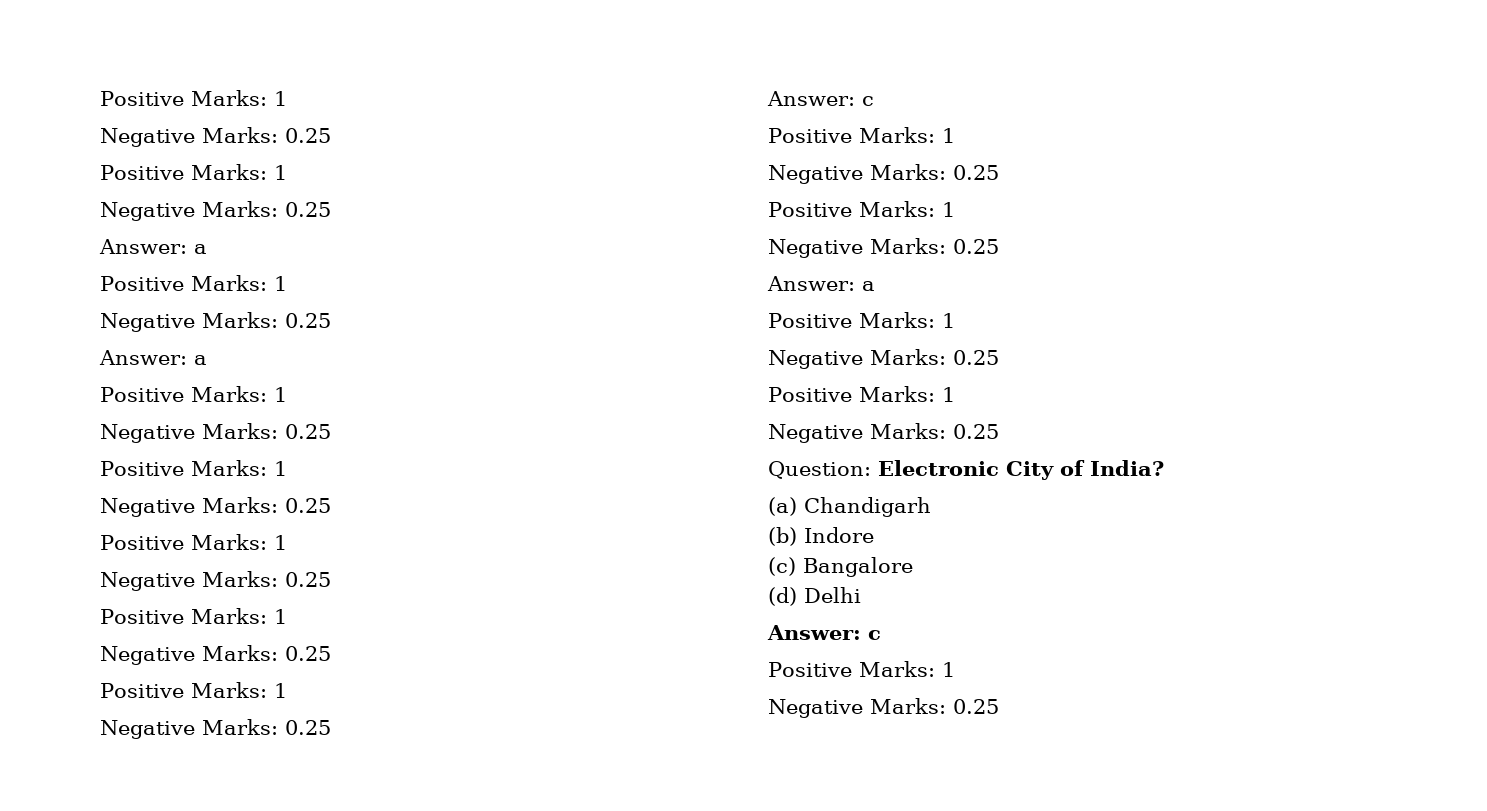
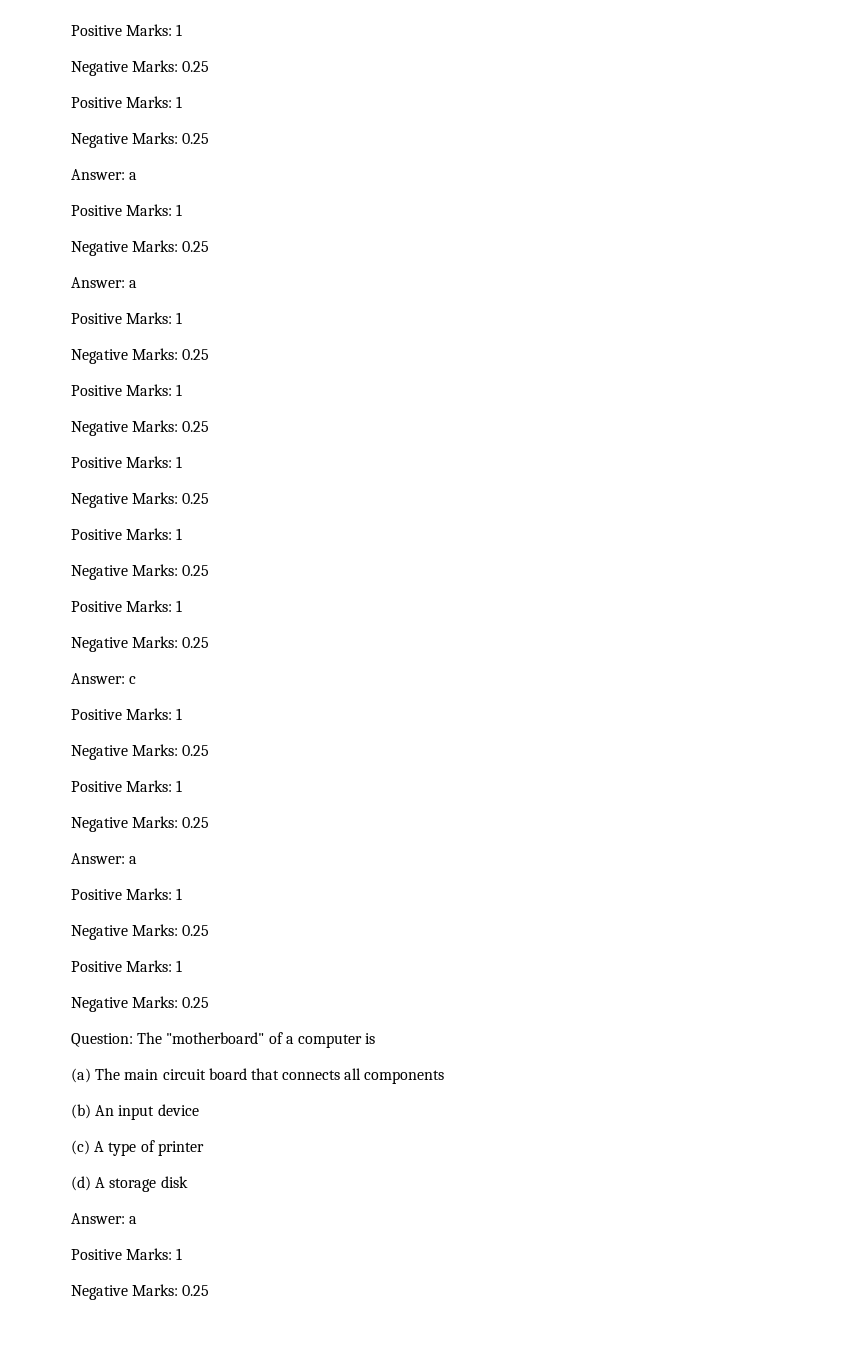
[878,460,1164,480] [768,497,931,517] [768,527,874,546] [768,557,913,577] [768,587,861,606] [767,625,881,640] Electronic City of India? // (a) Chandigarh // (b) Indore // (c) Bangalore // (d) Delhi // Answer: c -> [137,1032,376,1048] [71,1068,445,1084] [71,1104,199,1120] [71,1140,204,1156] [71,1176,188,1192] [71,1213,138,1224] The "motherboard" of a computer is // (a) The main circuit board that connects all components // (b) An input device // (c) A type of printer // (d) A storage disk // Answer: a

